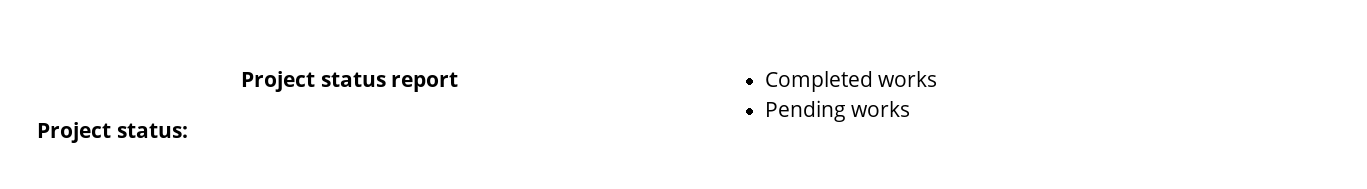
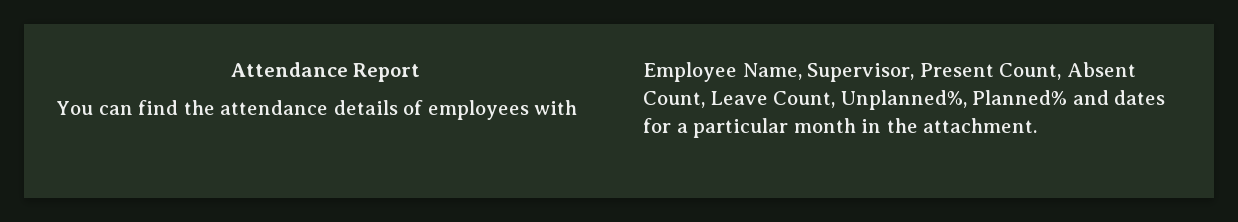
[240,71,459,92] [37,122,188,143] [764,71,938,92] [764,100,911,122] Project status report // Project status: // Completed works // Pending works -> [230,62,421,82] [56,100,578,120] [643,62,1136,82] [643,90,1166,110] [643,118,1038,138] Attendance Report // You can find the attendance details of employees with Employee Name, Supervisor, Present Count, Absent Count, Leave Count, Unplanned%, Planned% and dates for a particular month in the attachment.

